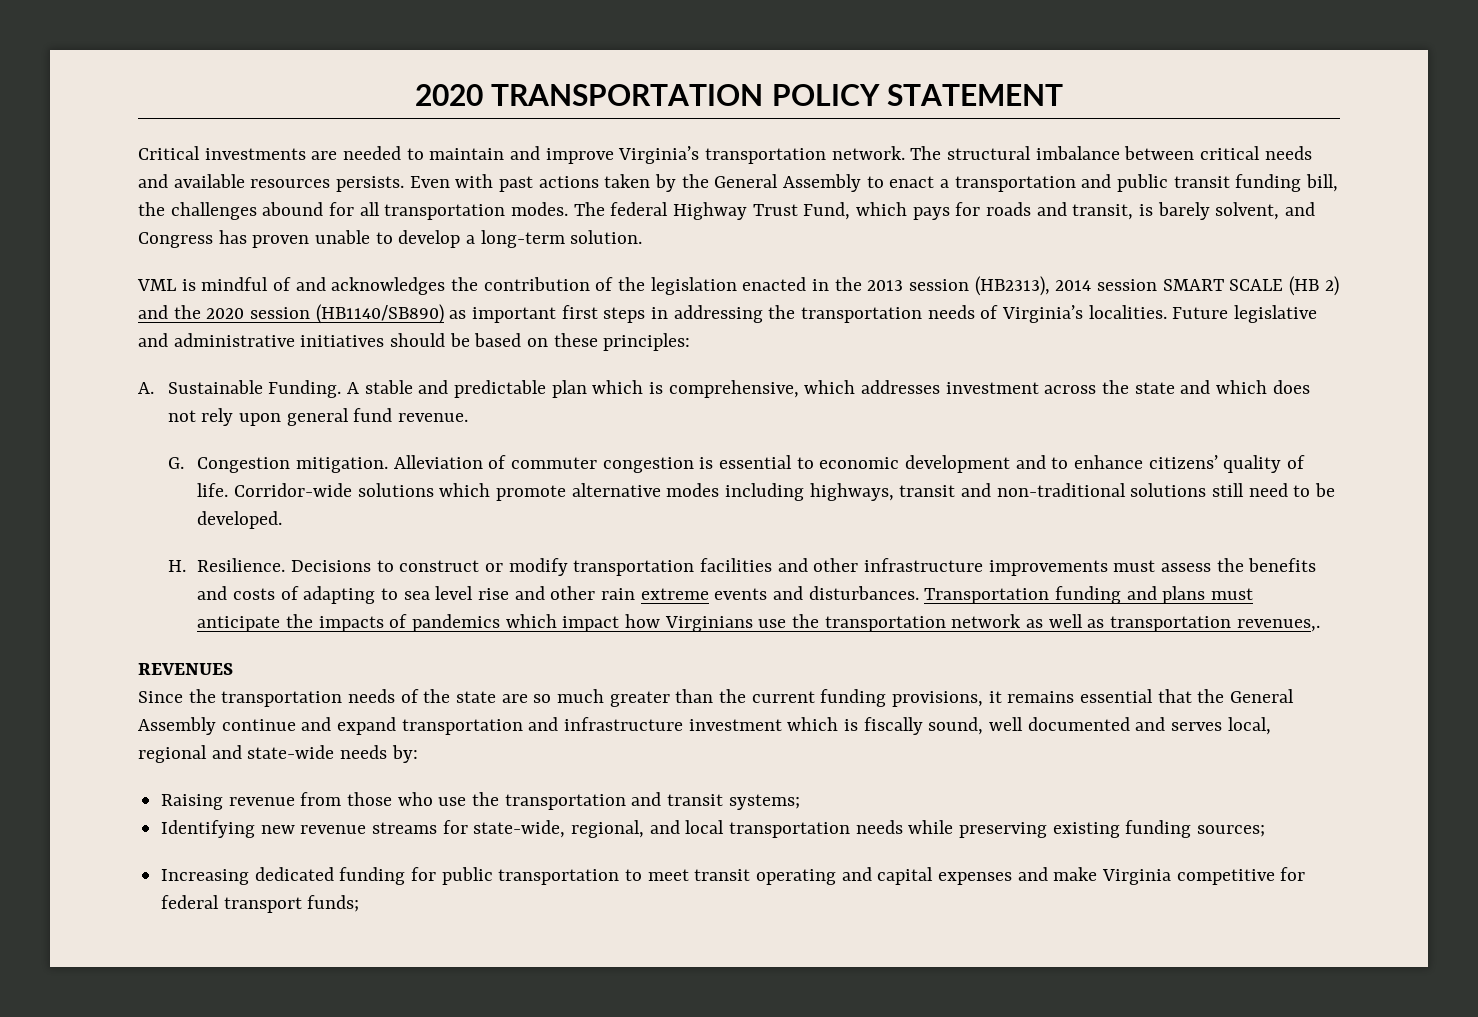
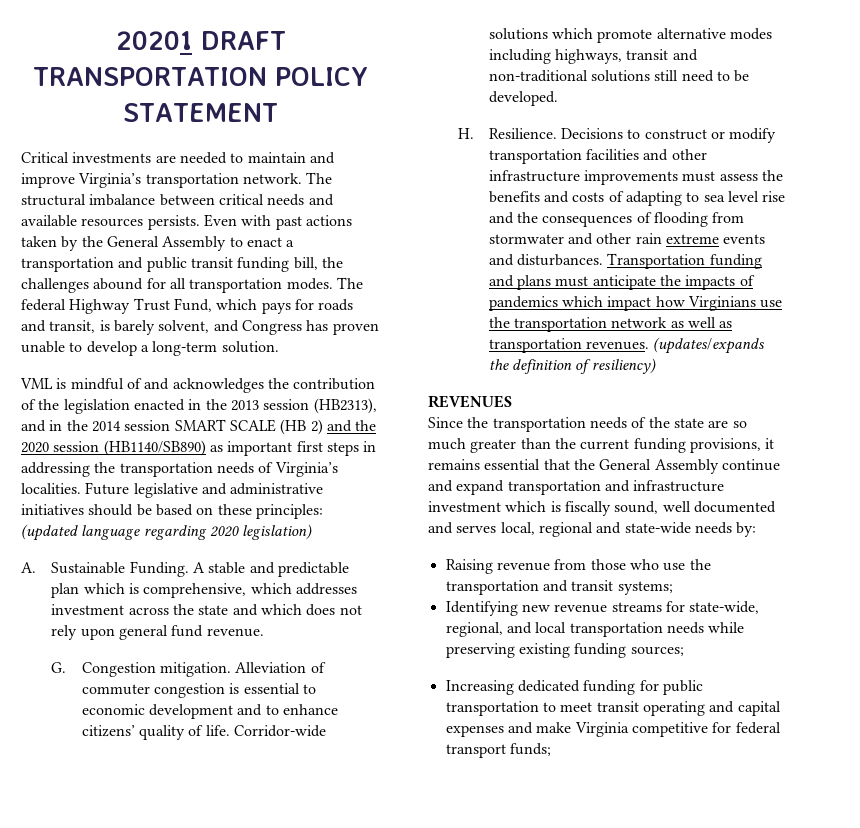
[415,84,484,106] 2020 -> [115,31,286,50] 20201 DRAFT
(1050, 286) none -> [21,420,88,432] and in the
(691, 342) none -> [21,524,313,541] (updated language regarding 2020 legislation)
(545, 593) none -> [516,212,745,227] [488,233,593,245] the consequences of flooding from stormwater and
[1236,619,1320,632] revenues,. -> [585,337,766,354] [488,358,656,374] revenues. (updates/expands the definition of resiliency)

